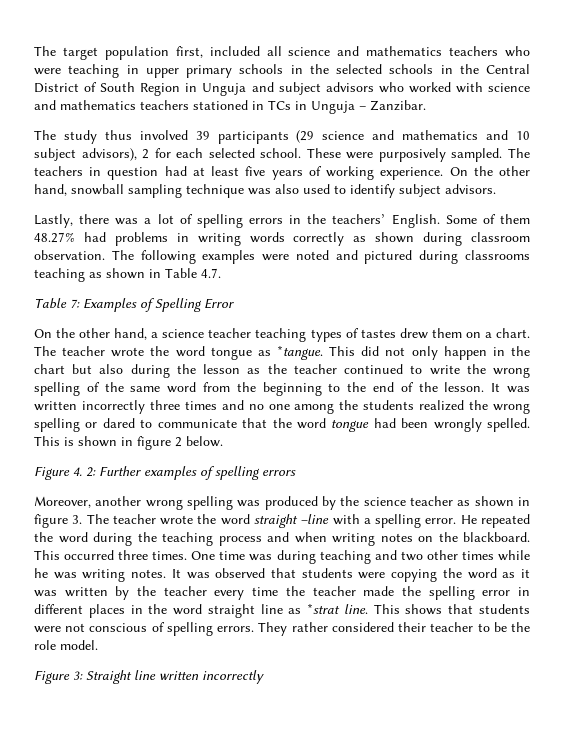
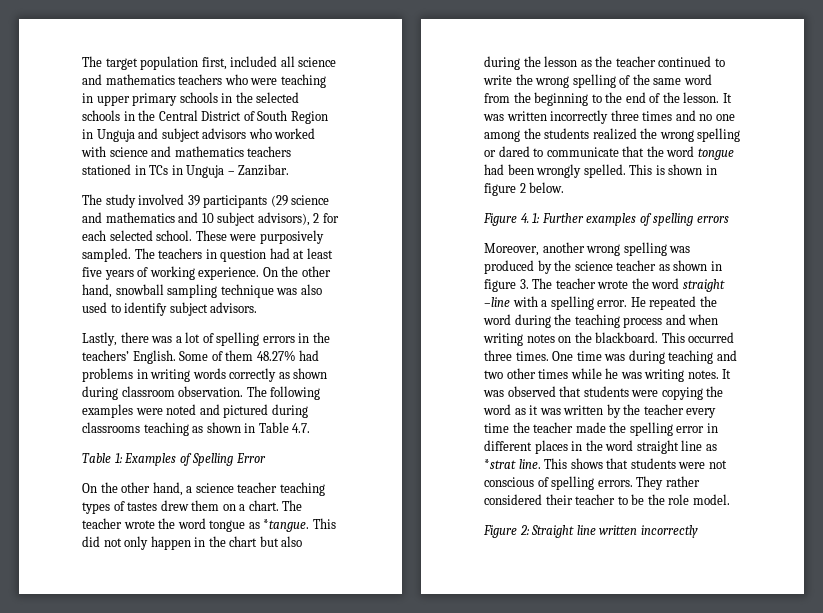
[104,130,132,140] thus -> (136, 201) none
[70,299,80,308] 7: -> [114,453,123,463] 1:
[86,467,96,477] 2: -> [532,213,541,223] 1:
[73,671,83,680] 3: -> [519,525,530,535] 2:

